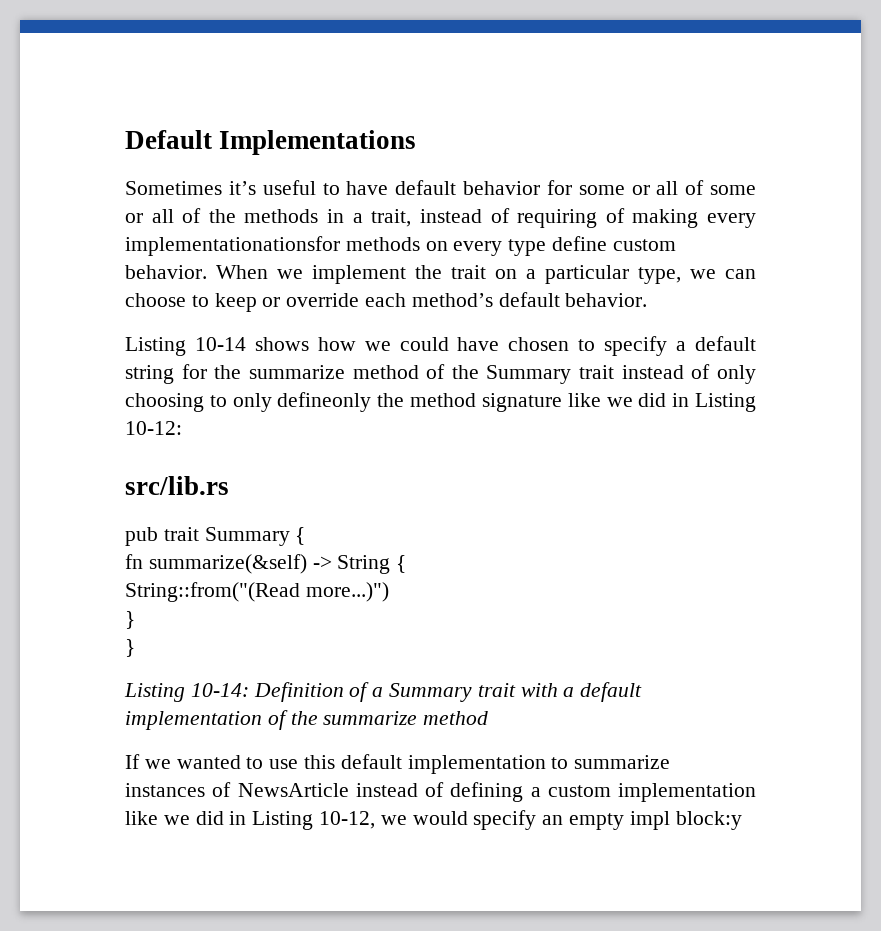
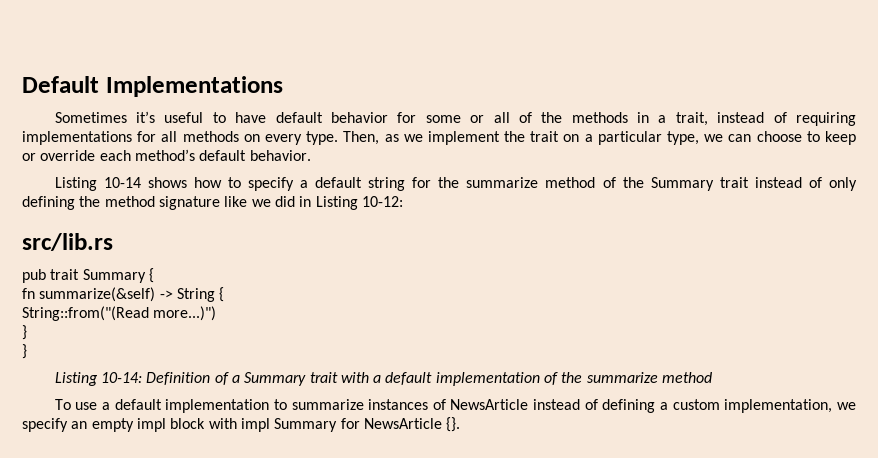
[710,185,757,195] [125,208,202,223] some or all of -> (532, 117) none
[605,208,757,228] [125,236,676,256] [125,265,268,279] of making every implementationationsfor methods on every type define custom behavior. When -> [22,131,399,145] implementations for all methods on every type. Then, as
[364,337,570,351] we could have chosen -> (222, 182) none
[125,392,372,412] choosing to only defineonly -> [22,196,75,210] defining
[125,754,336,769] If we wanted to use this -> [54,399,110,410] To use a
[618,783,756,802] [125,810,742,830] implementation like we did in Listing 10-12, we would specify an empty impl block:y -> [724,399,856,413] [22,417,461,432] implementation, we specify an empty impl block with impl Summary for NewsArticle {}.

